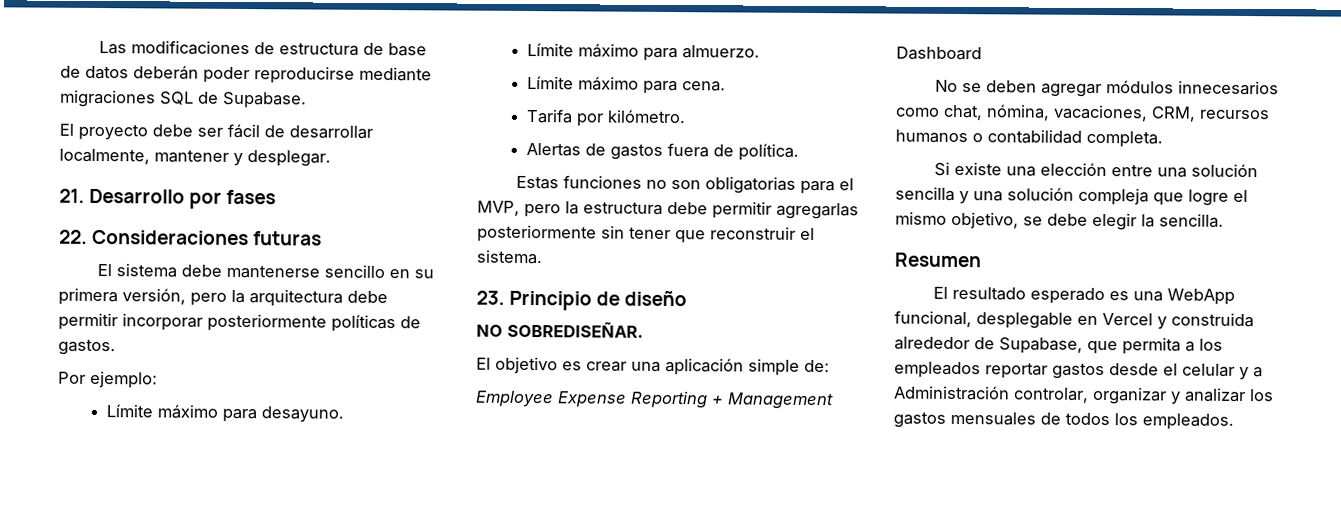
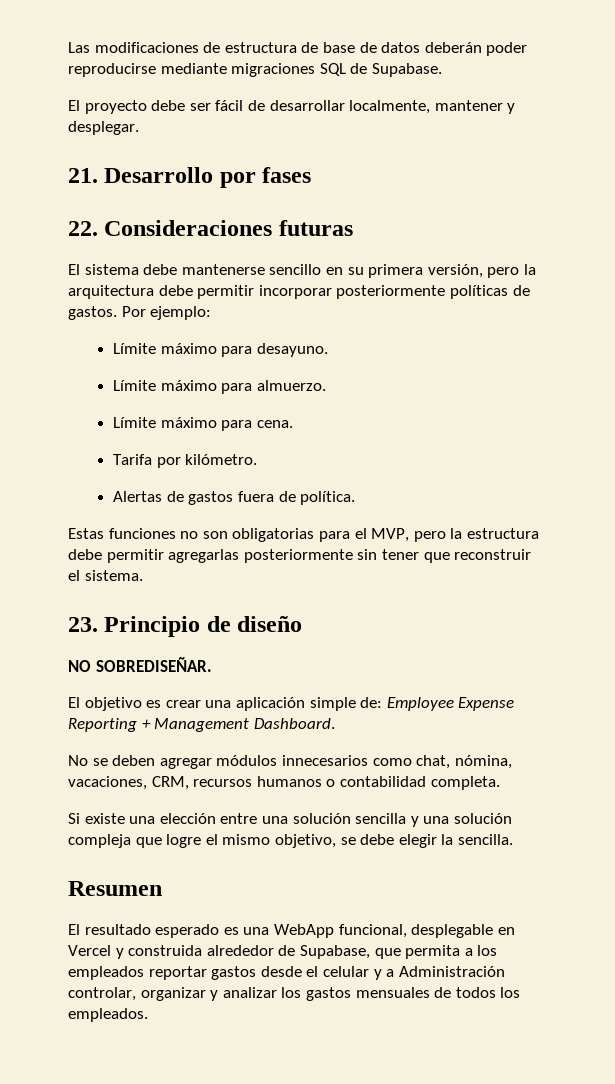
(116, 347) // -> (117, 313) none
(830, 366) // -> (383, 702) none
[896,46,982,61] Dashboard -> [253,718,335,729] Dashboard.

